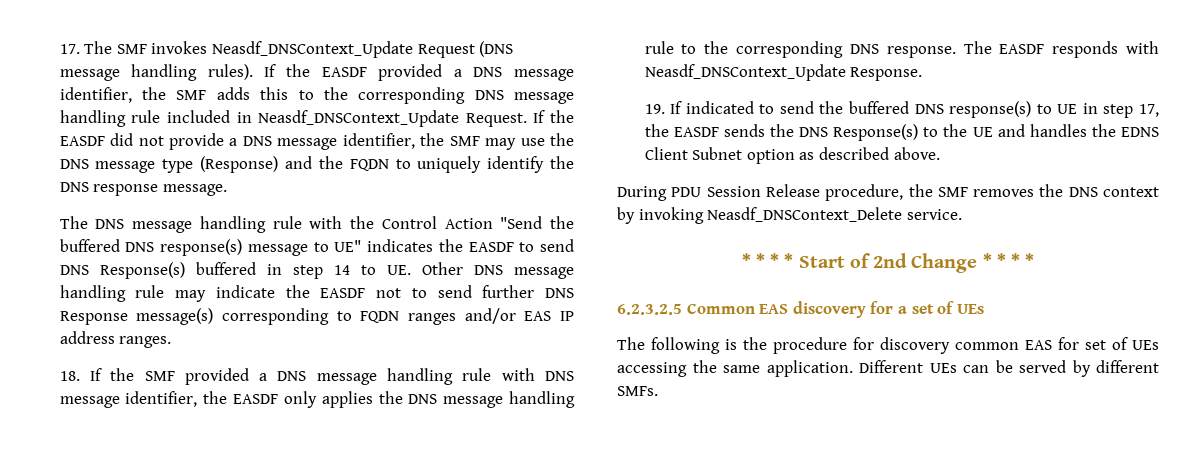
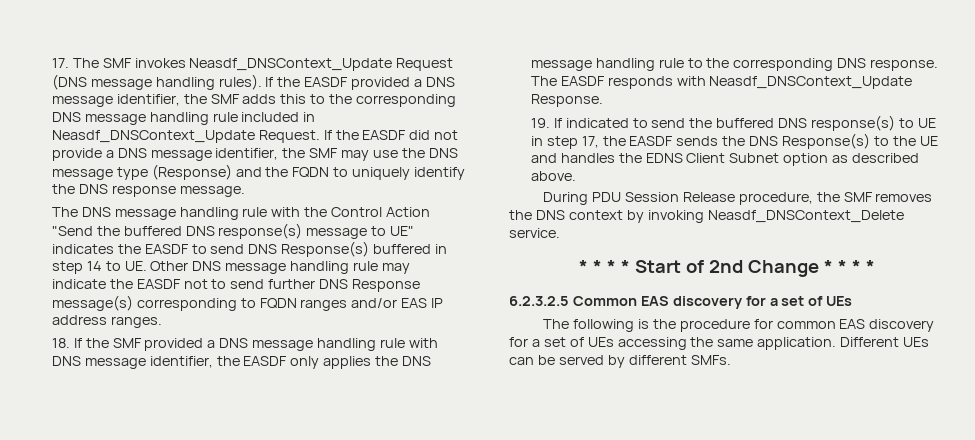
[880,337,950,354] discovery -> (773, 324) none
[1058,337,1079,350] for -> [869,319,935,332] [509,337,540,347] discovery for a

